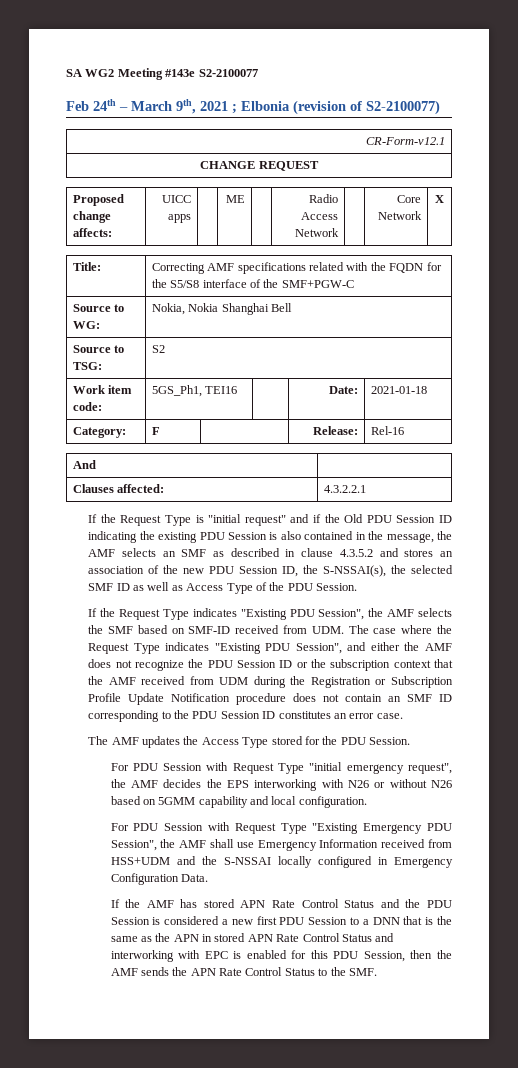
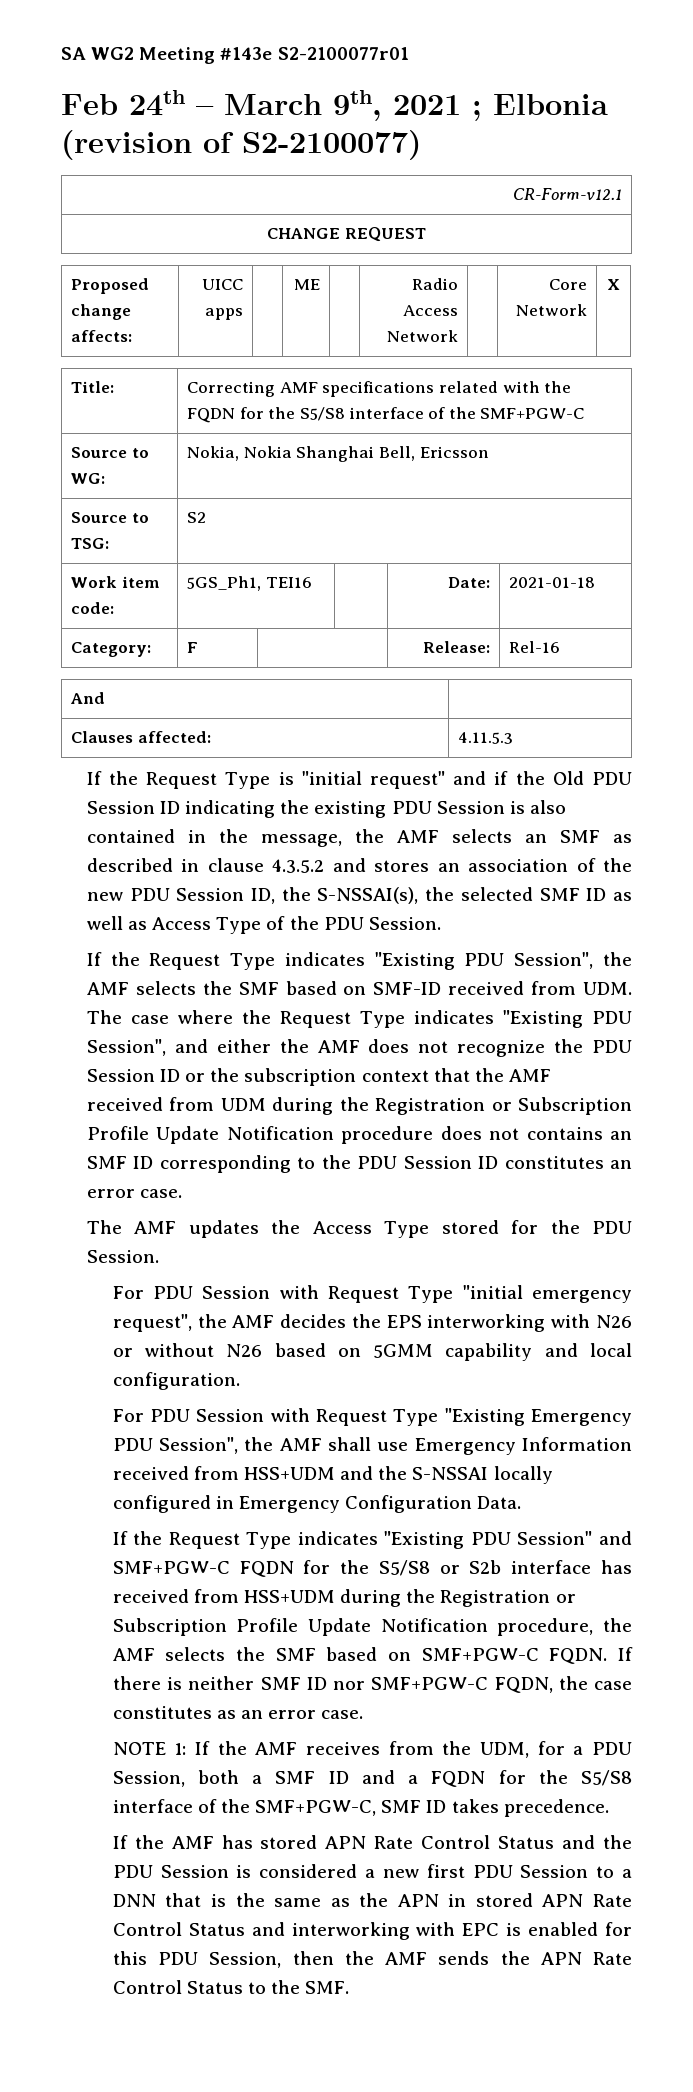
[198,69,258,77] S2-2100077 -> [277,47,409,60] S2-2100077r01
[271,303,293,312] Bell -> [379,446,489,461] Bell, Ericsson
[323,485,366,493] 4.3.2.2.1 -> [458,732,514,744] 4.11.5.3
[345,694,383,702] contain -> [526,1127,603,1140] contains
(208, 878) none -> [112,1531,633,1549] [112,1560,633,1577] [112,1589,576,1607] [112,1618,633,1636] [112,1647,633,1664] [112,1676,632,1693] [112,1706,364,1719] [112,1741,633,1758] [112,1770,632,1787] [112,1799,609,1817] // If the Request Type indicates "Existing PDU Session" and SMF+PGW-C FQDN for the S5/S8 or S2b interface has received from HSS+UDM during the Registration or Subscription Profile Update Notification procedure, the AMF selects the SMF based on SMF+PGW-C FQDN. If there is neither SMF ID nor SMF+PGW-C FQDN, the case constitutes as an error case. // NOTE 1: If the AMF receives from the UDM, for a PDU Session, both a SMF ID and a FQDN for the S5/S8 interface of the SMF+PGW-C, SMF ID takes precedence.

